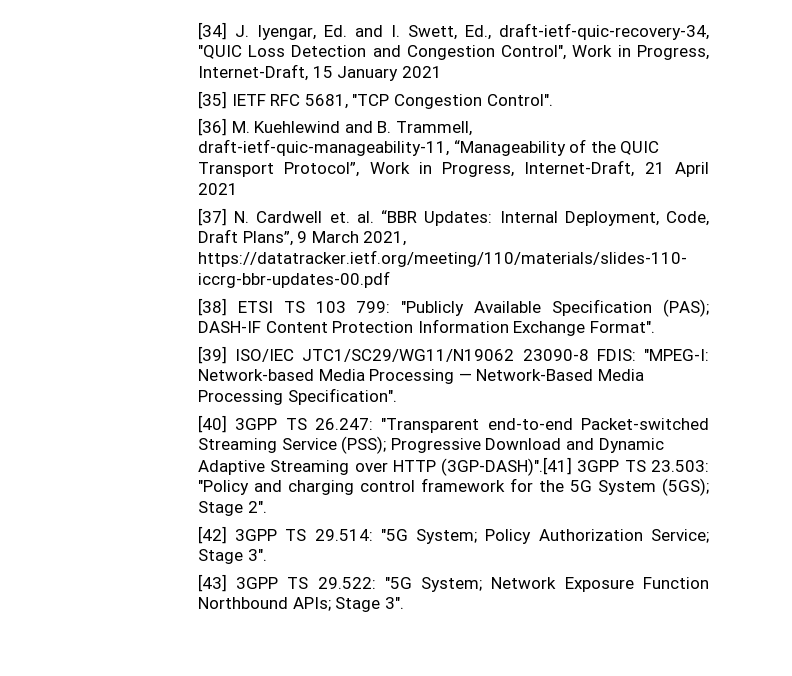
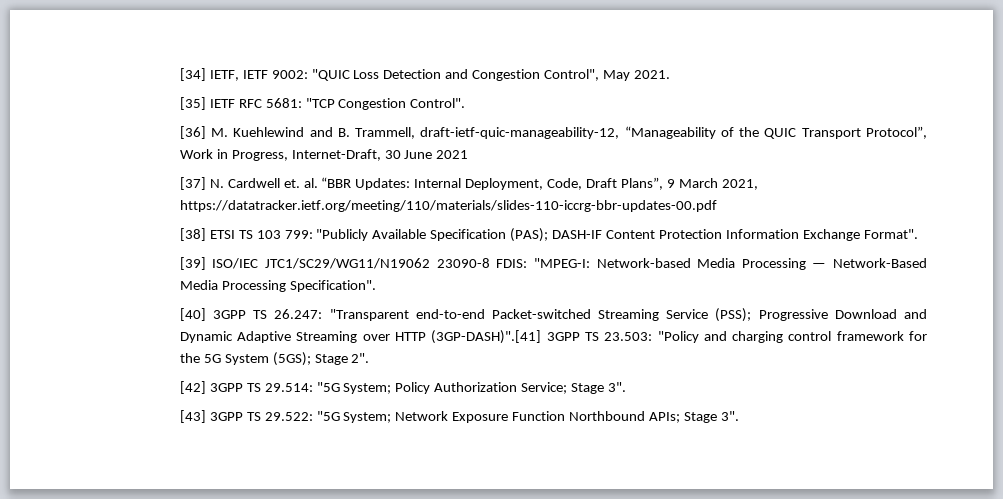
[234,23,710,40] J. Iyengar, Ed. and I. Swett, Ed., draft-ietf-quic-recovery-34, -> [209,70,308,81] IETF, IETF 9002:
[572,45,710,60] [197,64,442,81] Work in Progress, Internet-Draft, 15 January 2021 -> [603,70,670,81] May 2021.
[304,94,348,109] 5681, -> [265,98,302,108] 5681:
[197,139,449,156] draft-ietf-quic-manageability-11, -> [420,127,620,139] draft-ietf-quic-manageability-12,
[644,162,709,177] 21 April -> [384,150,433,159] 30 June

